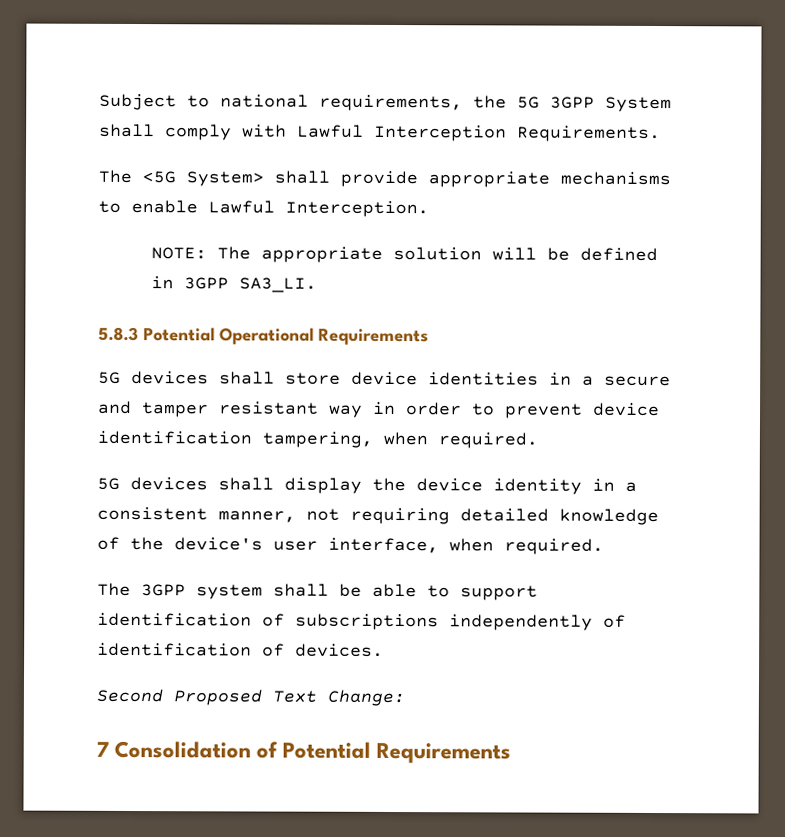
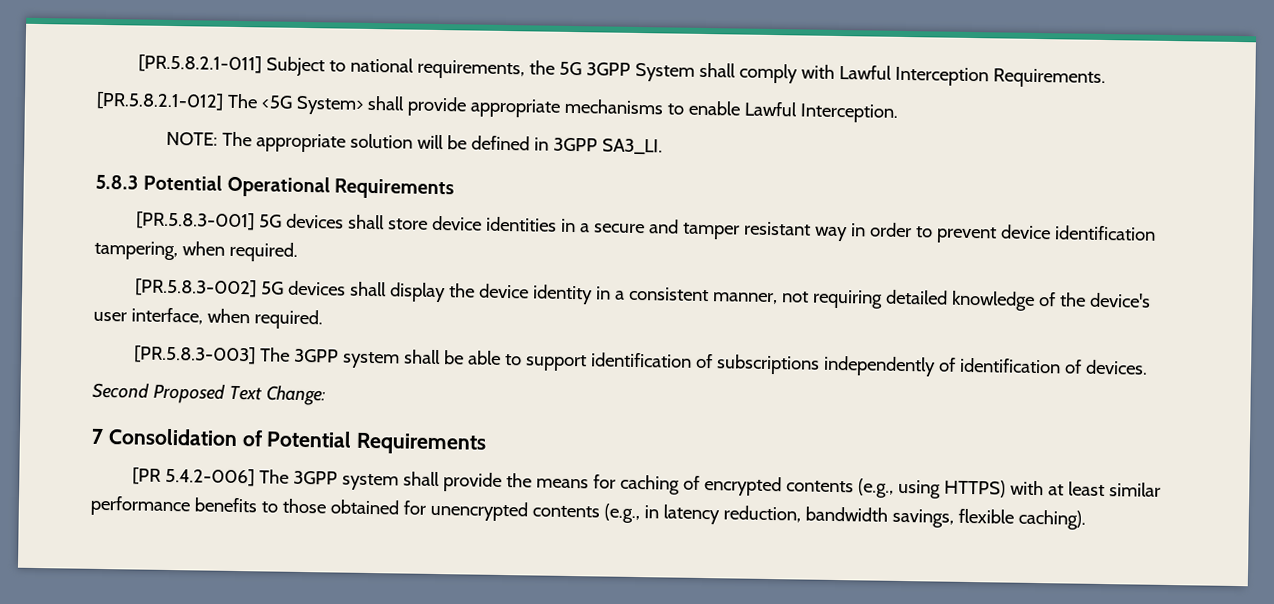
(99, 102) none -> [138,54,263,74] [PR.5.8.2.1-011]
(661, 134) none -> [96,91,224,111] [PR.5.8.2.1-012]
(429, 337) none -> [136,211,256,231] [PR.5.8.3-001]
(538, 440) none -> [135,278,258,298] [PR.5.8.3-002]
(604, 546) none -> [134,345,257,365] [PR.5.8.3-003]
(512, 753) none -> [132,467,1162,499] [90,495,1086,530] // [PR 5.4.2-006] The 3GPP system shall provide the means for caching of encrypted contents (e.g., using HTTPS) with at least similar performance benefits to those obtained for unencrypted contents (e.g., in latency reduction, bandwidth savings, flexible caching).

